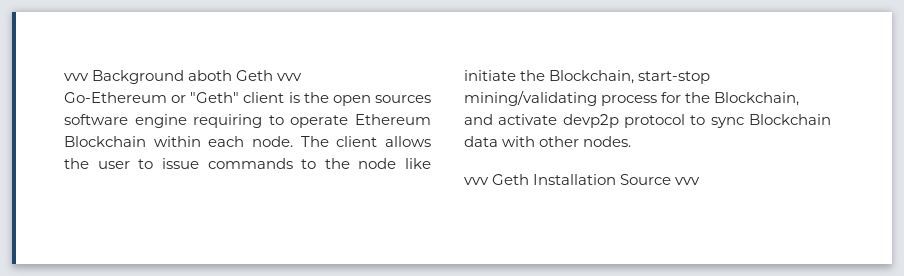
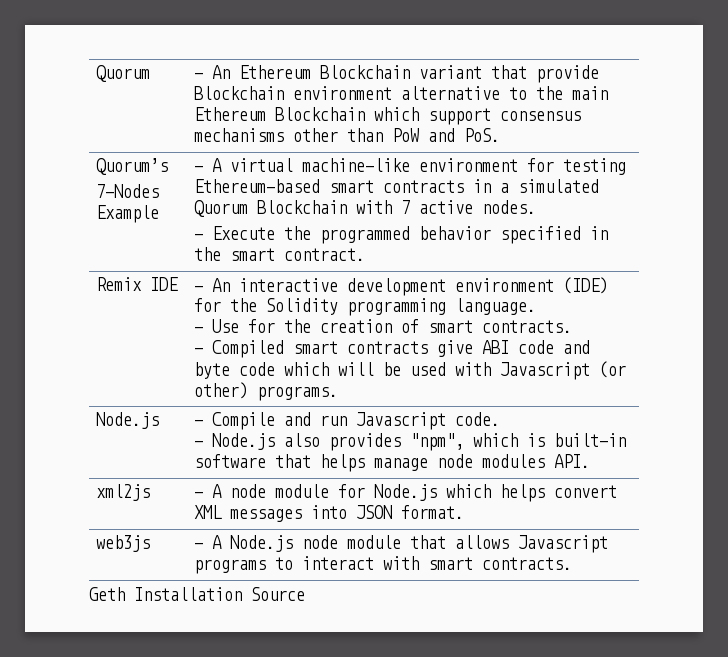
[64,70,303,84] [64,92,432,106] [64,114,431,128] [64,136,432,147] [64,158,431,169] [464,70,711,84] [464,90,800,106] [464,114,831,128] [464,136,632,147] [464,177,489,185] vvv Background aboth Geth vvv // Go-Ethereum or "Geth" client is the open sources software engine requiring to operate Ethereum Blockchain within each node. The client allows the user to issue commands to the node like initiate the Blockchain, start-stop mining/validating process for the Blockchain, and activate devp2p protocol to sync Blockchain data with other nodes. // vvv -> [95,65,150,82] [193,65,599,83] [193,86,608,100] [193,107,581,125] [193,128,500,142] [95,158,168,175] [95,184,159,198] [95,205,159,223] [193,158,626,175] [193,179,599,193] [193,200,536,217] [193,226,608,244] [193,247,365,261] [95,277,178,291] [193,277,608,296] [193,298,536,316] [193,319,572,333] [193,340,590,358] [193,361,626,380] [193,382,338,401] [95,412,159,429] [193,412,500,430] [193,433,626,451] [193,454,590,472] [95,484,150,501] [193,484,617,502] [193,505,464,522] [95,535,150,552] [193,535,608,553] [193,556,572,574] Quorum | - An Ethereum Blockchain variant that provide Blockchain environment alternative to the main Ethereum Blockchain which support consensus mechanisms other than PoW and PoS. // Quorum’s // 7-Nodes Example | - A virtual machine-like environment for testing Ethereum-based smart contracts in a simulated Quorum Blockchain with 7 active nodes. // - Execute the programmed behavior specified in the smart contract. // Remix IDE | - An interactive development environment (IDE) for the Solidity programming language. // - Use for the creation of smart contracts. // - Compiled smart contracts give ABI code and byte code which will be used with Javascript (or other) programs. // Node.js | - Compile and run Javascript code. // - Node.js also provides "npm", which is built-in software that helps manage node modules API. // xml2js | - A node module for Node.js which helps convert XML messages into JSON format. // web3js | - A Node.js node module that allows Javascript programs to interact with smart contracts. //
[675,177,701,185] vvv -> (305, 594) none

